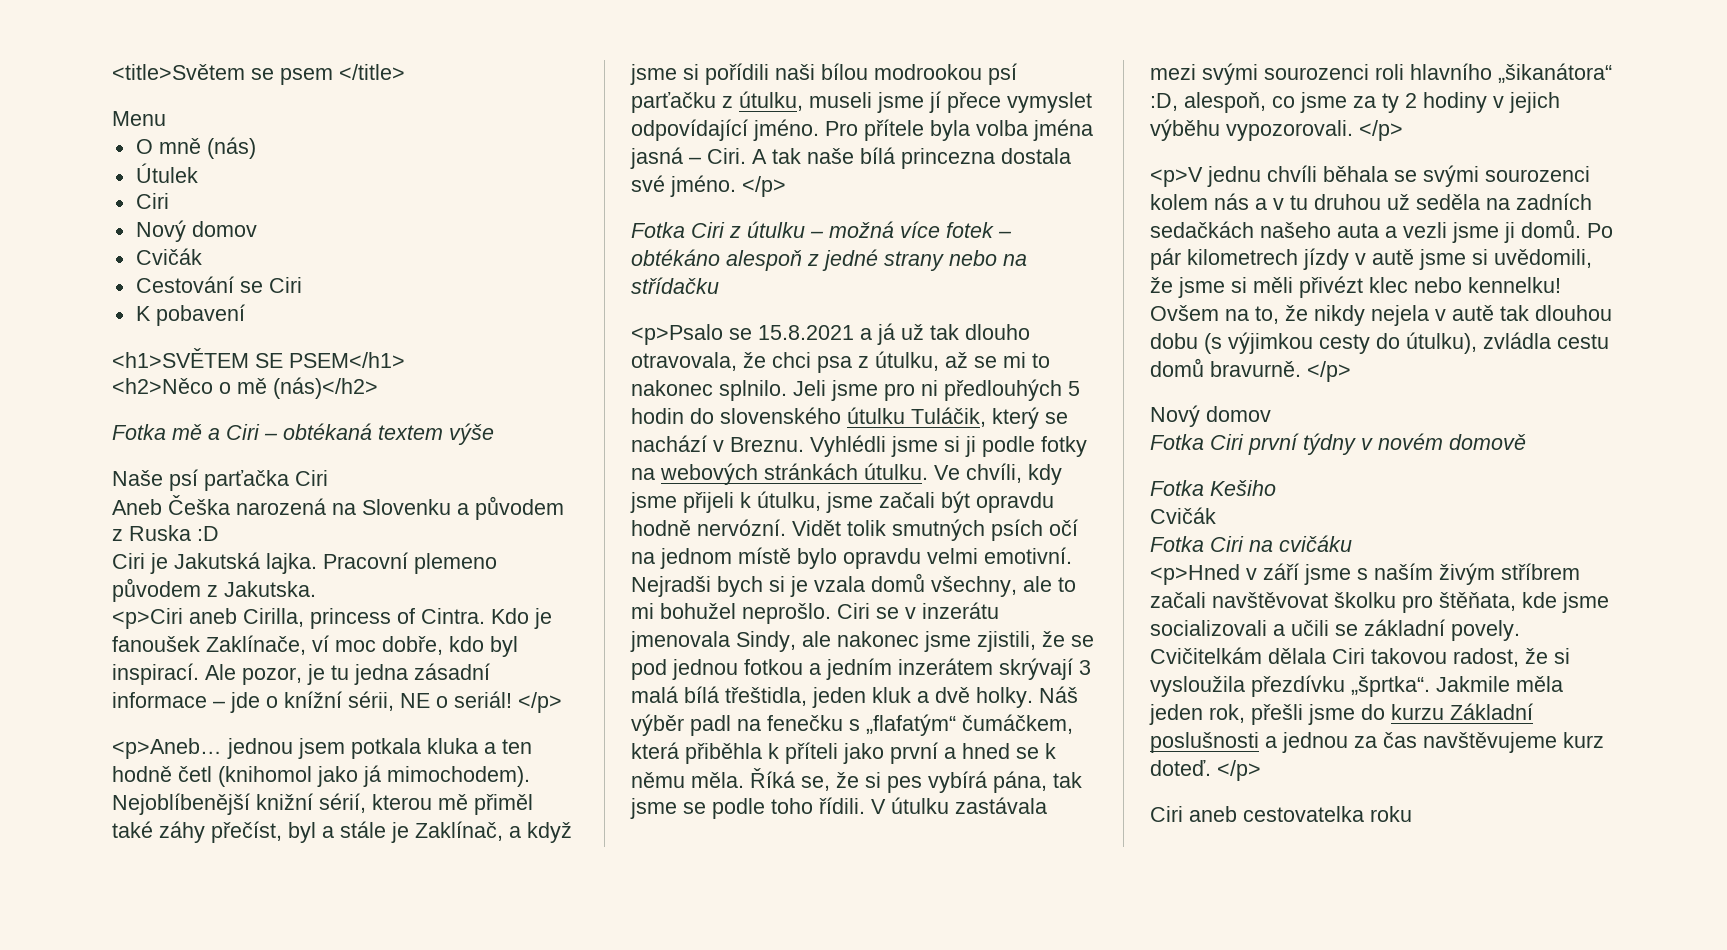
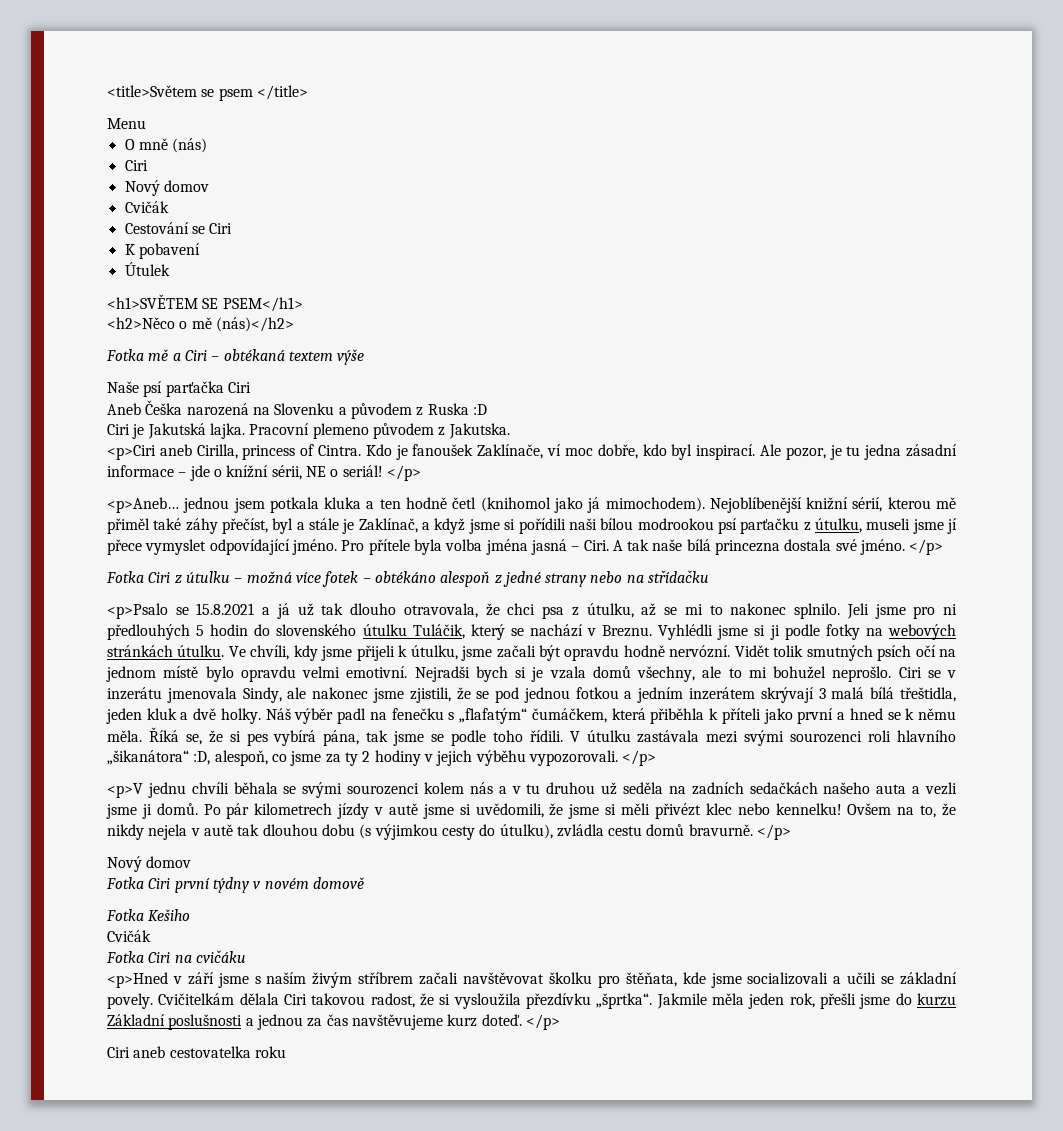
[135,163,198,183] // Útulek -> (208, 145) none
(245, 315) none -> [124,262,170,276] // Útulek

